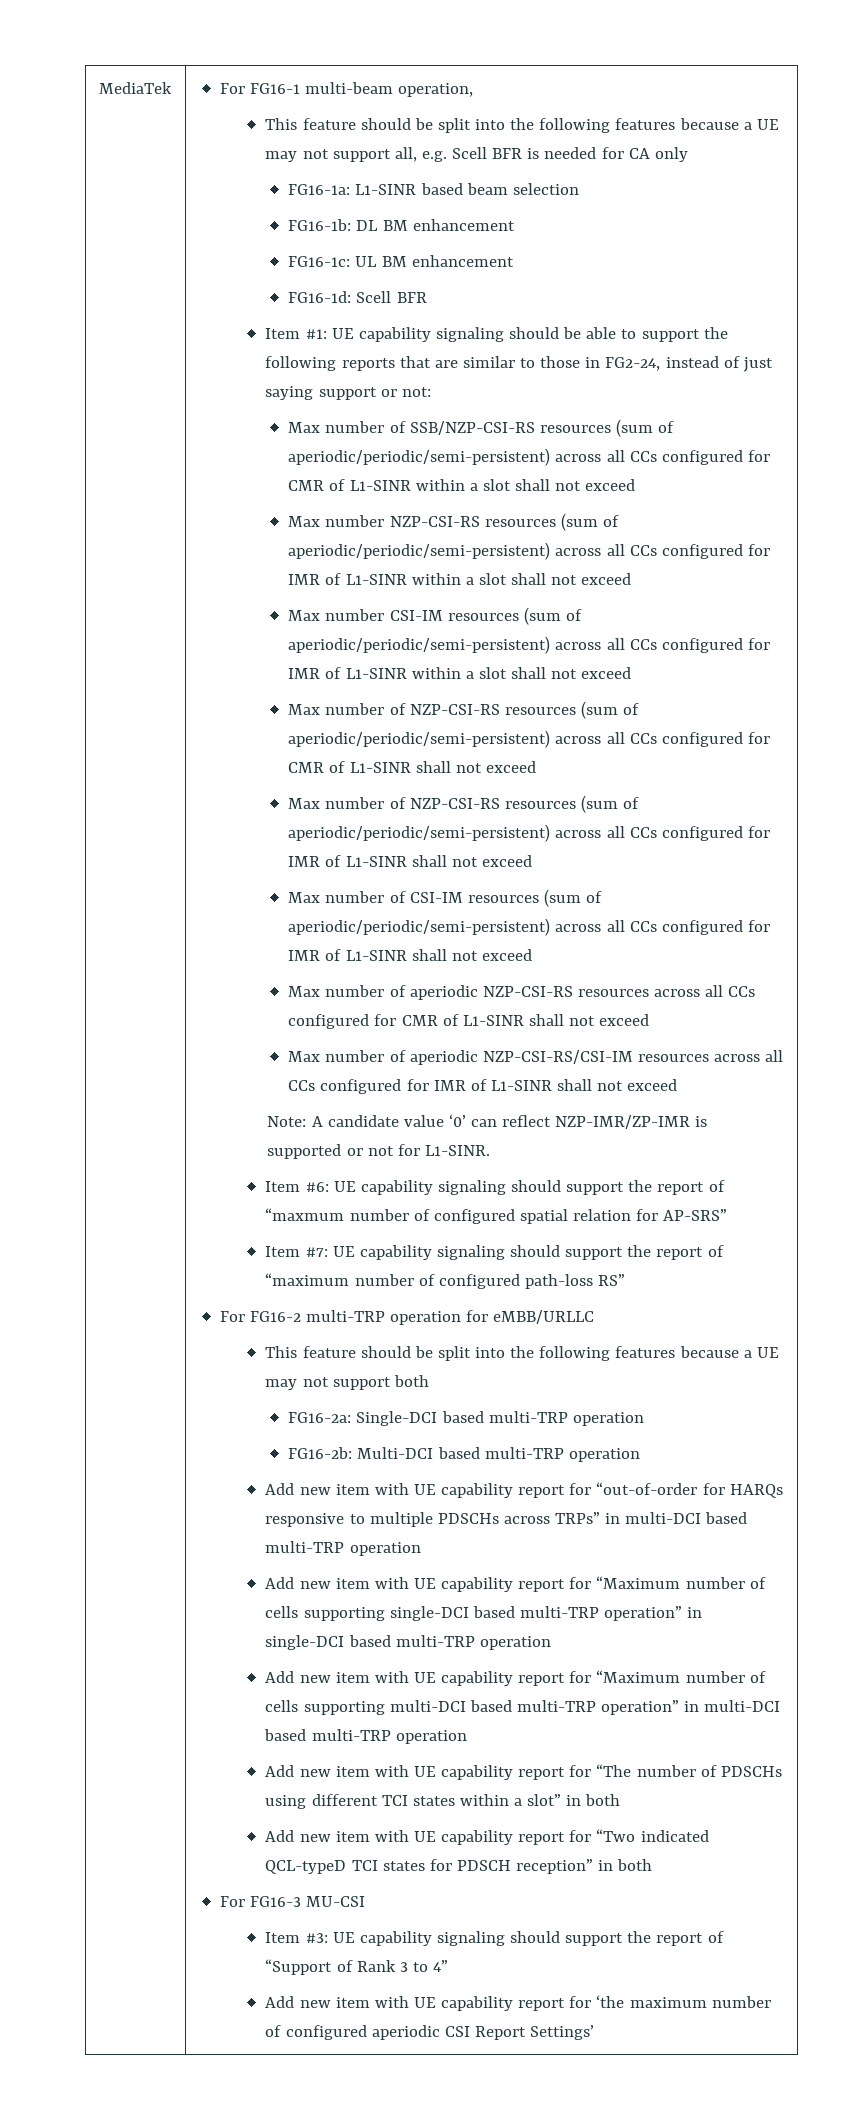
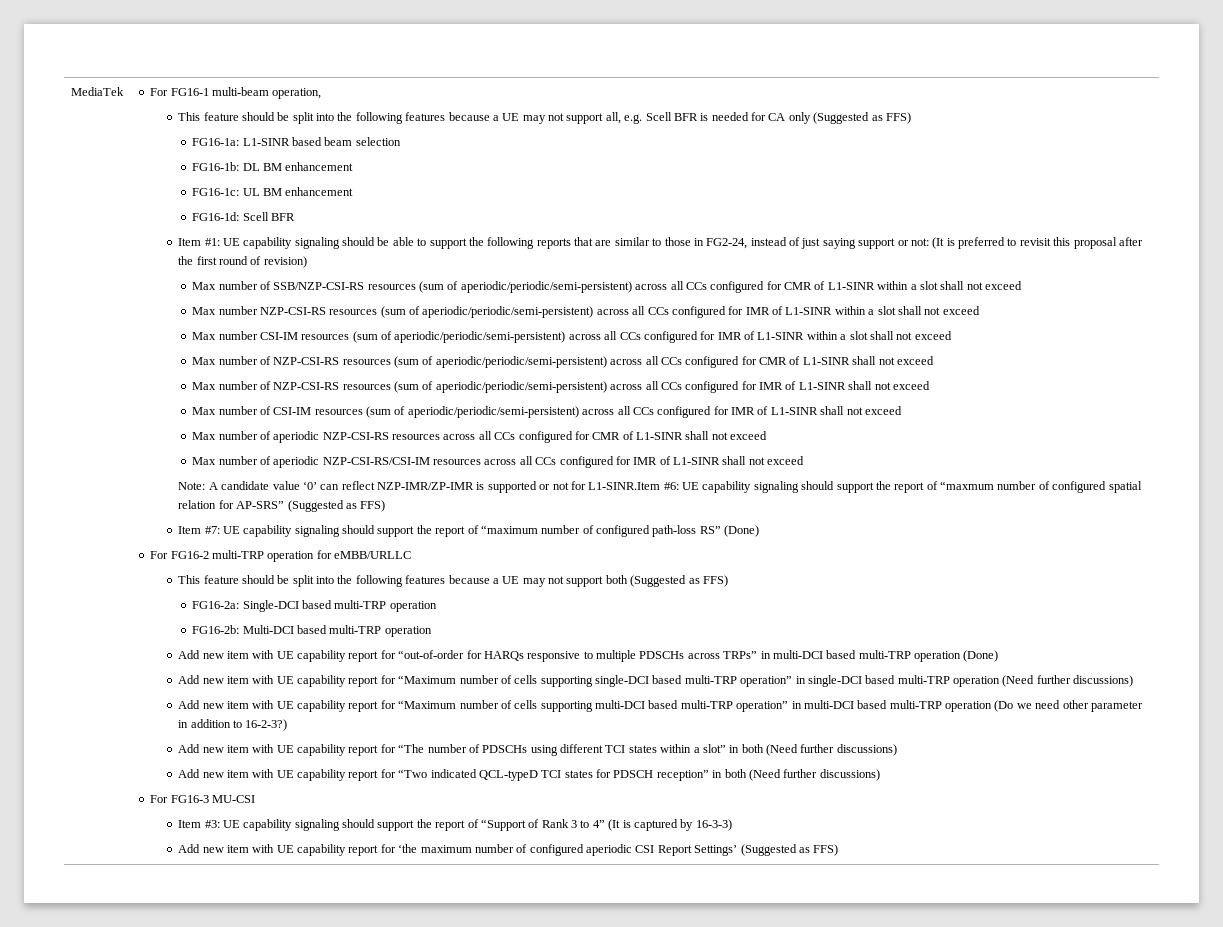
(688, 154) none -> [813,112,911,124] (Suggested as FFS)
(431, 392) none -> [932,237,1143,249] [178,256,307,268] (It is preferred to revisit this proposal after the first round of revision)
[424,1145,490,1156] [265,1181,301,1192] L1-SINR. // Item -> [588,482,661,490] L1-SINR.Item
(728, 1215) none -> [287,500,386,512] (Suggested as FFS)
(626, 1280) none -> [724,525,760,537] (Done)
(429, 1381) none -> [630,575,728,587] (Suggested as FFS)
(421, 1549) none -> [963,650,999,662] (Done)
(551, 1643) none -> [1002,675,1134,687] (Need further discussions)
(467, 1737) none -> [994,700,1143,712] [178,719,288,731] (Do we need other parameter in addition to 16-2-3?)
(621, 1800) none -> [766,744,897,756] (Need further discussions)
(653, 1865) none -> [748,769,880,781] (Need further discussions)
(449, 1966) none -> [608,819,732,831] (It is captured by 16-3-3)
(595, 2032) none -> [740,844,839,856] (Suggested as FFS)

